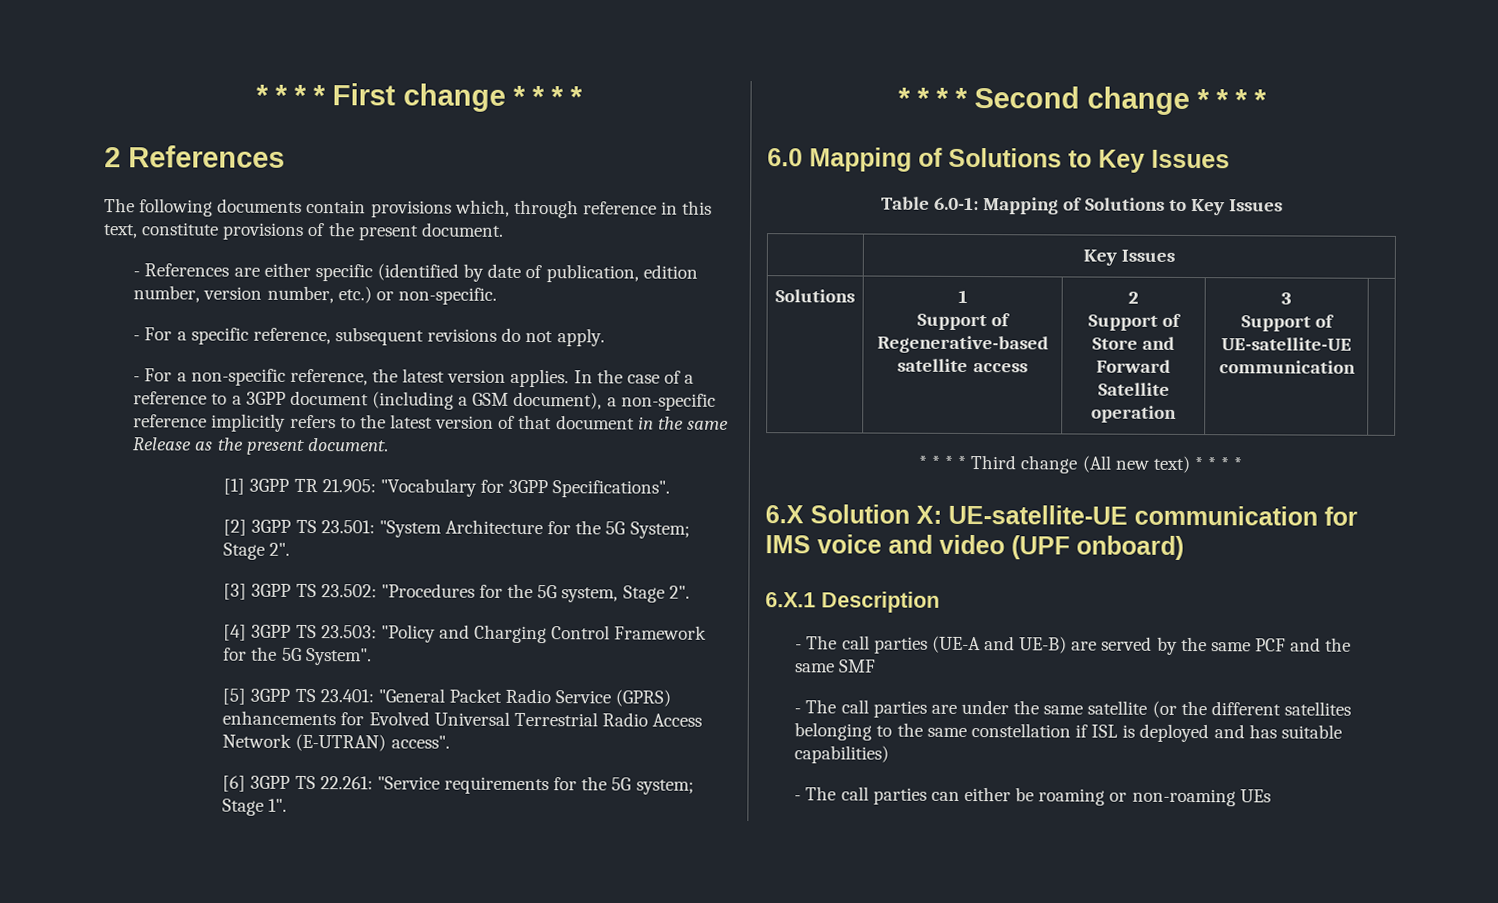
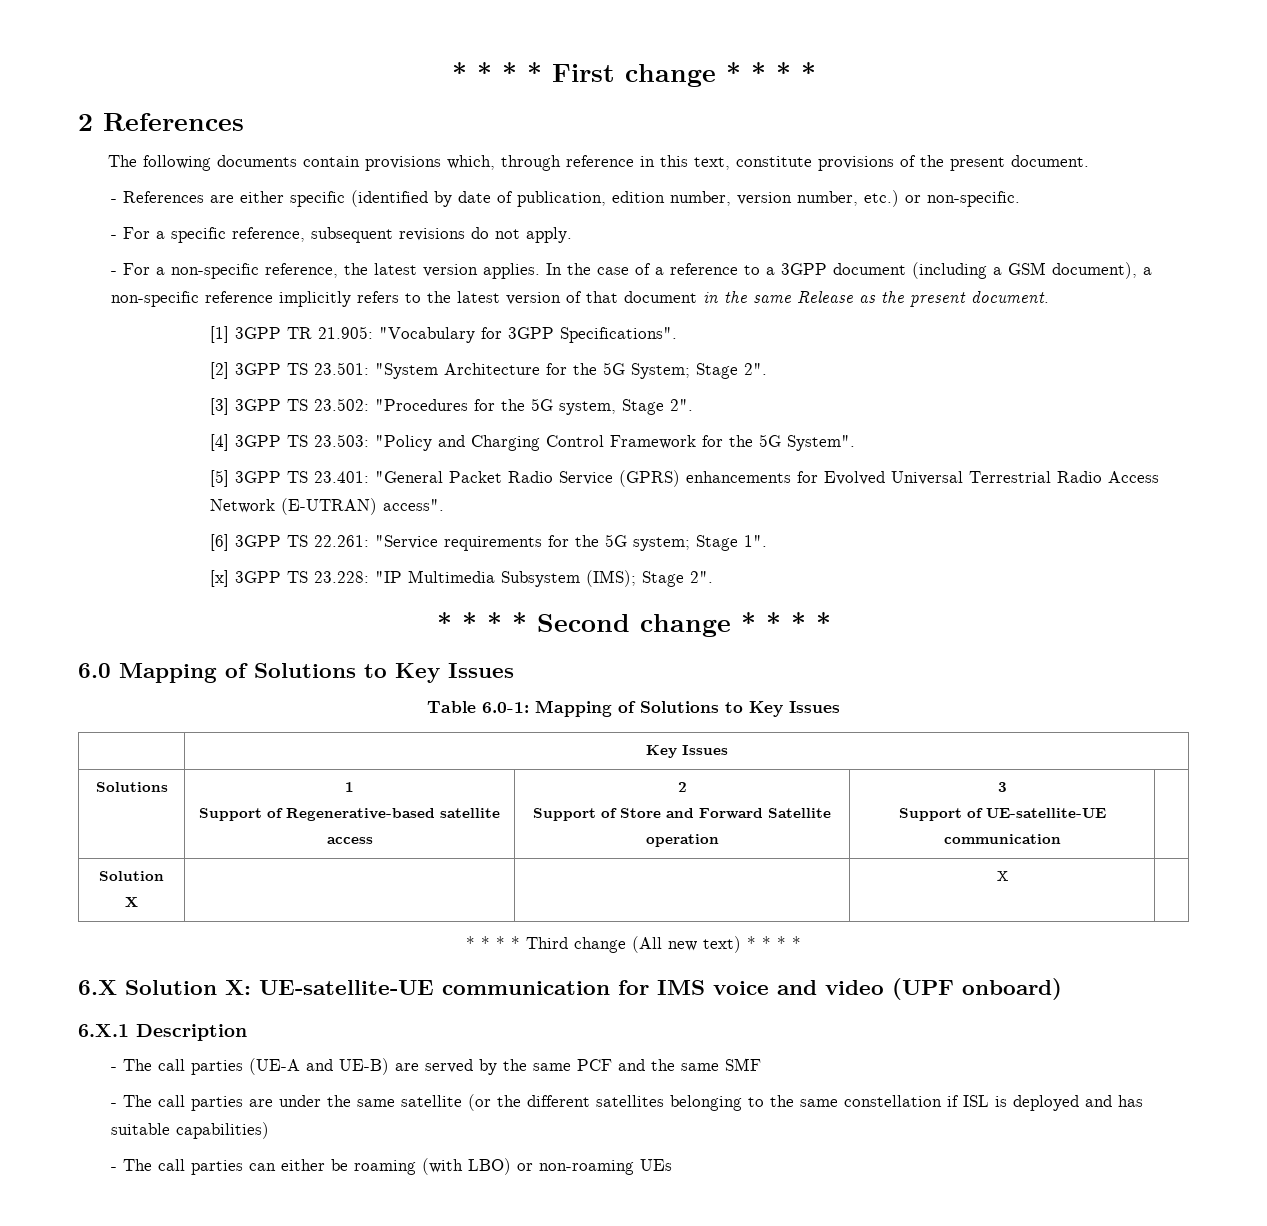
(288, 805) none -> [209,570,713,587] // [x] 3GPP TS 23.228: "IP Multimedia Subsystem (IMS); Stage 2".
(1356, 367) none -> [99,871,164,881] [125,897,138,907] [996,871,1008,881] // Solution X | | | X |
(1106, 797) none -> [421,1158,511,1175] (with LBO)

